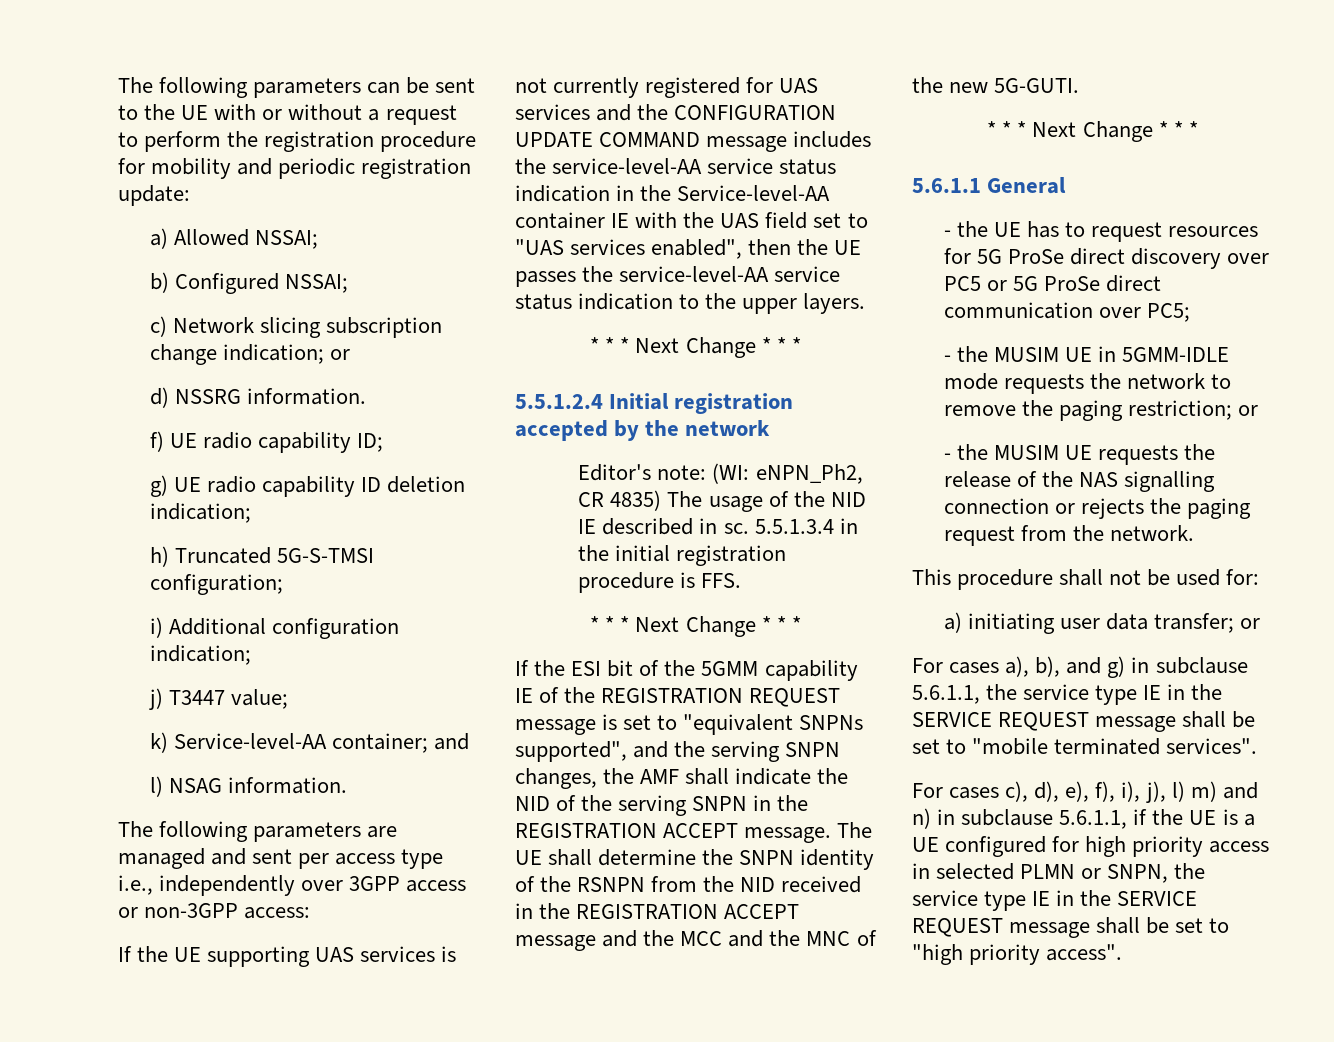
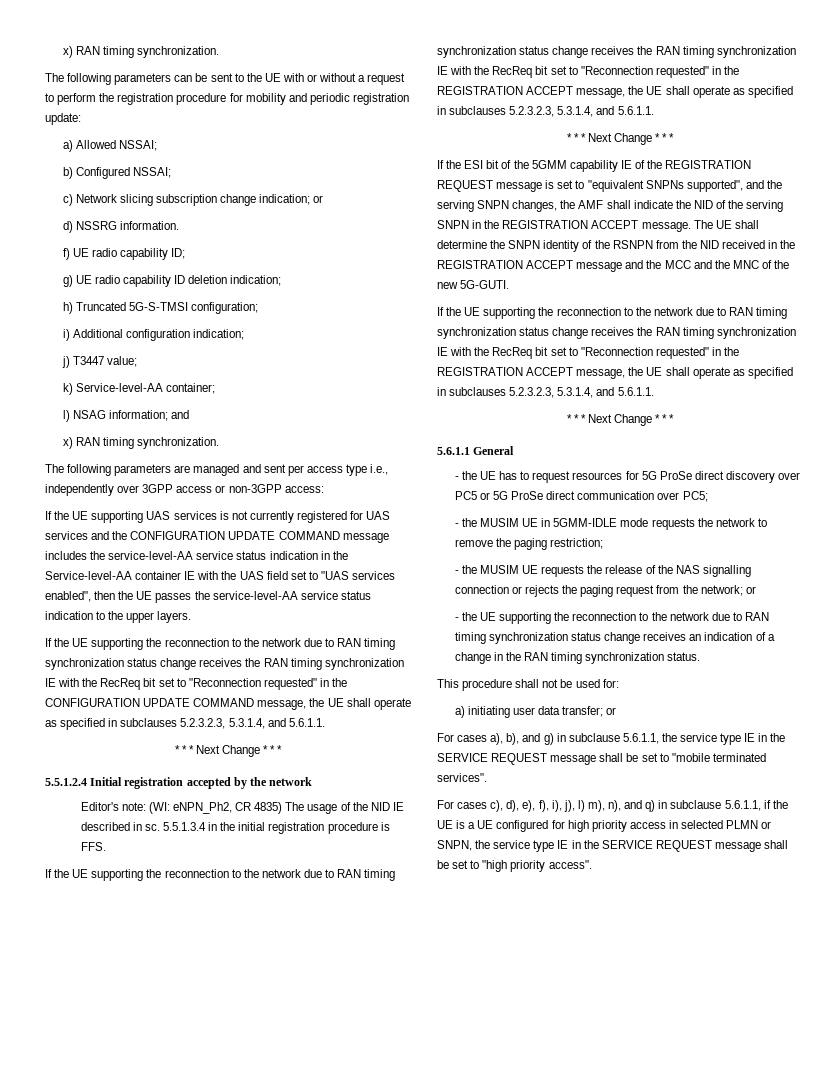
(118, 85) none -> [62,46,220,58] x) RAN timing synchronization. //
[433,733,469,750] and -> (216, 388) none
[227,777,347,794] information. -> [109,410,190,421] [62,437,220,449] information; and // x) RAN timing synchronization.
(866, 303) none -> [45,638,396,650] [45,658,404,670] [45,678,348,690] [45,698,411,710] [45,718,325,730] // If the UE supporting the reconnection to the network due to RAN timing synchronization status change receives the RAN timing synchronization IE with the RecReq bit set to "Reconnection requested" in the CONFIGURATION UPDATE COMMAND message, the UE shall operate as specified in subclauses 5.2.3.2.3, 5.3.1.4, and 5.6.1.1.
(742, 580) none -> [45,869,396,881] [437,46,796,58] [437,66,740,78] [437,86,793,98] [437,106,654,117] // If the UE supporting the reconnection to the network due to RAN timing synchronization status change receives the RAN timing synchronization IE with the RecReq bit set to "Reconnection requested" in the REGISTRATION ACCEPT message, the UE shall operate as specified in subclauses 5.2.3.2.3, 5.3.1.4, and 5.6.1.1.
(1080, 85) none -> [437,307,788,319] [437,327,796,339] [437,347,740,359] [437,367,793,379] [437,387,654,398] // If the UE supporting the reconnection to the network due to RAN timing synchronization status change receives the RAN timing synchronization IE with the RecReq bit set to "Reconnection requested" in the REGISTRATION ACCEPT message, the UE shall operate as specified in subclauses 5.2.3.2.3, 5.3.1.4, and 5.6.1.1.
[1237,405,1258,416] or -> (604, 543) none
[1109,525,1194,541] network. -> [700,585,756,596] [454,612,769,624] [454,632,775,644] [454,652,701,664] network; or // - the UE supporting the reconnection to the network due to RAN timing synchronization status change receives an indication of a change in the RAN timing synchronization status.
[1190,781,1258,802] [912,808,931,829] m) and n) -> [587,800,656,812] m), n), and q)

